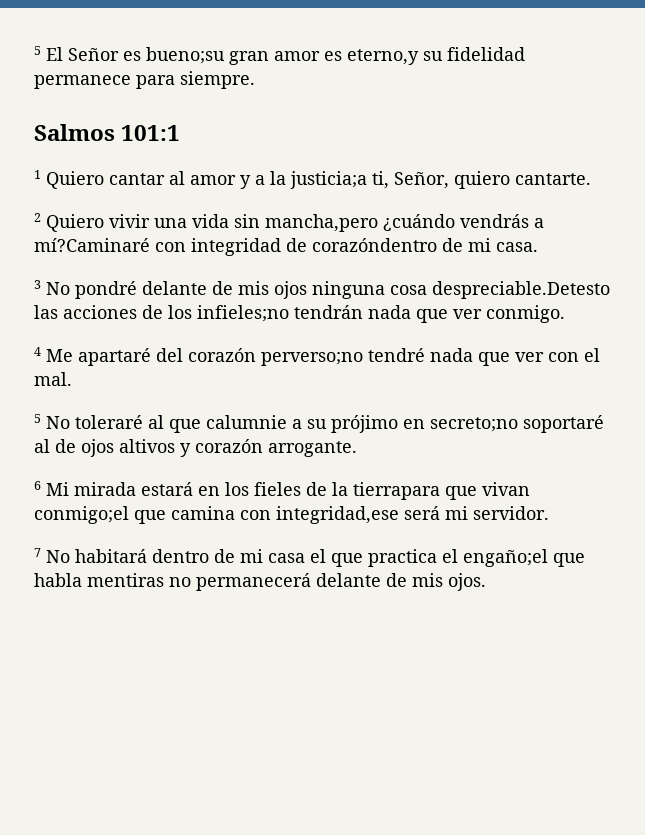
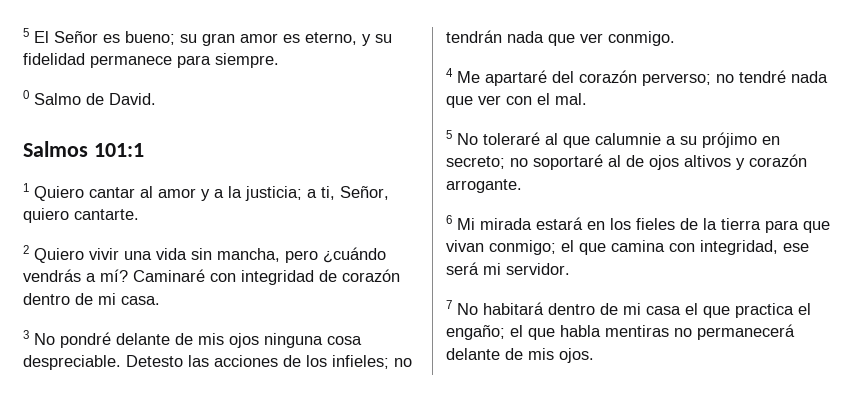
[146,47,225,64] bueno;su -> [125,31,197,45] bueno; su
[347,49,419,65] eterno,y -> [305,32,371,46] eterno, y
(255, 80) none -> [23,90,156,105] // 0 Salmo de David.
[290,171,367,189] justicia;a -> [245,186,317,201] justicia; a
[265,214,378,232] mancha,pero -> [217,248,318,263] mancha, pero
[34,238,150,252] mí?Caminaré -> [100,269,205,282] mí? Caminaré
[312,238,437,252] corazóndentro -> [342,269,400,282] [23,293,70,305] corazón dentro
[432,281,610,299] despreciable.Detesto -> [23,355,183,370] despreciable. Detesto
[197,305,289,322] infieles;no -> [332,355,412,369] infieles; no
[261,352,363,366] perverso;no -> [642,73,734,86] perverso; no
[430,417,518,432] secreto;no -> [446,156,528,169] secreto; no
[353,482,530,500] [34,506,129,524] tierrapara que vivan conmigo;el -> [721,218,830,233] [446,240,574,255] tierra para que vivan conmigo; el
[276,506,399,524] integridad,ese -> [700,240,809,255] integridad, ese
[463,549,548,567] engaño;el -> [446,325,523,340] engaño; el

